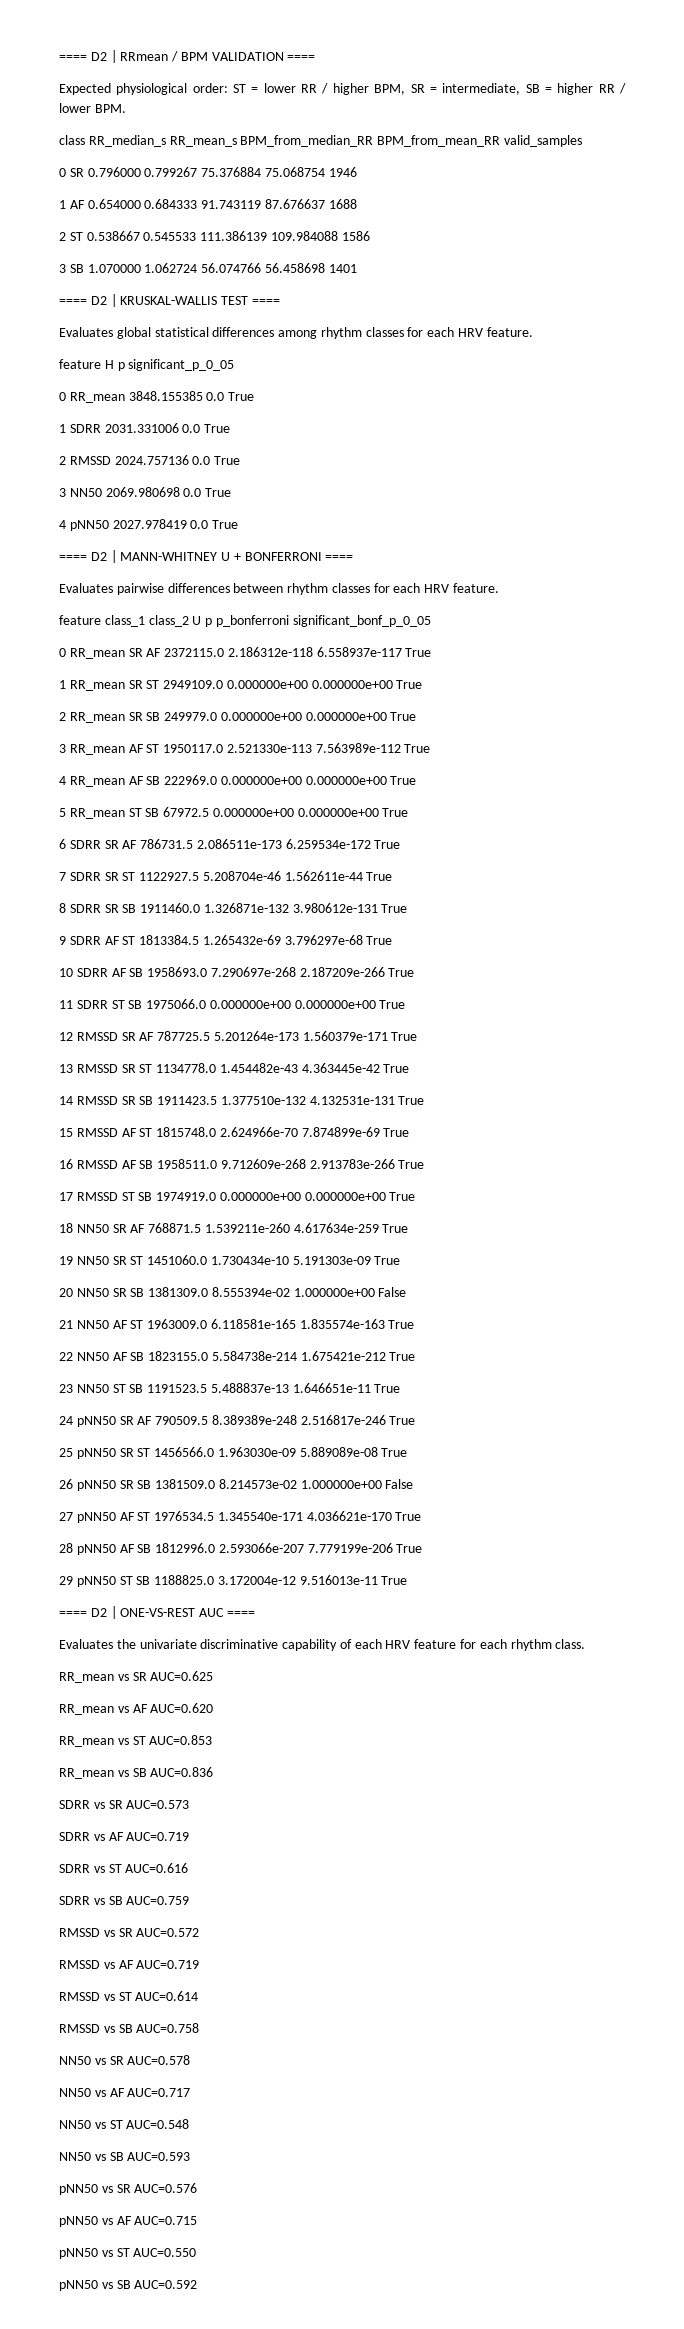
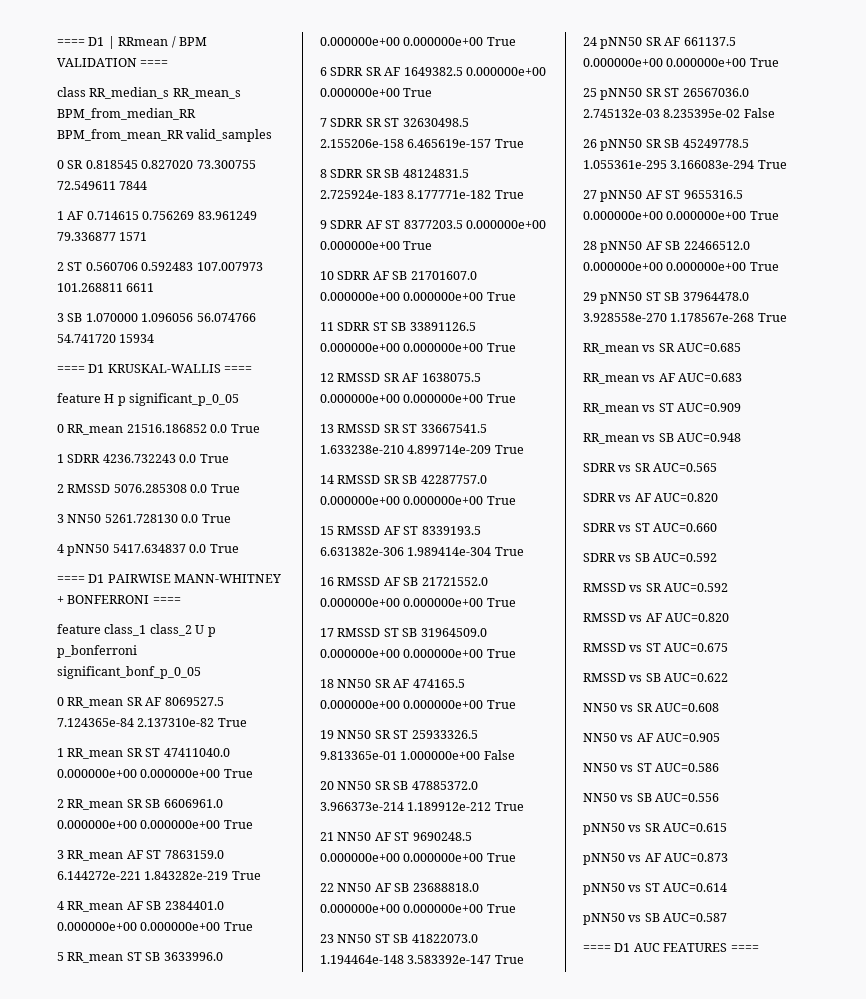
[59,52,107,61] ==== D2 -> [57,37,105,46] ==== D1
[59,83,627,95] [59,103,126,113] // Expected physiological order: ST = lower RR / higher BPM, SR = intermediate, SB = higher RR / lower BPM. -> (169, 63) none
[87,167,357,177] [59,199,357,209] [59,231,370,241] [59,263,357,273] [59,294,280,307] [59,327,533,339] 0.796000 0.799267 75.376884 75.068754 1946 // 1 AF 0.654000 0.684333 91.743119 87.676637 1688 // 2 ST 0.538667 0.545533 111.386139 109.984088 1586 // 3 SB 1.070000 1.062724 56.074766 56.458698 1401 // ==== D2 | KRUSKAL-WALLIS TEST ==== // Evaluates global statistical differences among rhythm classes for each HRV feature. -> [85,160,256,169] [57,181,148,190] [57,211,257,220] [57,232,148,241] [57,262,263,271] [57,283,155,292] [57,313,256,322] [57,334,155,343] [57,364,253,373] 0.818545 0.827020 73.300755 72.549611 7844 // 1 AF 0.714615 0.756269 83.961249 79.336877 1571 // 2 ST 0.560706 0.592483 107.007973 101.268811 6611 // 3 SB 1.070000 1.096056 56.074766 54.741720 15934 // ==== D1 KRUSKAL-WALLIS ====
[128,391,203,401] 3848.155385 -> [126,424,207,433] 21516.186852
[104,423,179,433] 2031.331006 -> [102,454,176,463] 4236.732243
[114,455,189,465] 2024.757136 -> [113,484,187,493] 5076.285308
[105,487,180,497] 2069.980698 -> [104,514,178,523] 5261.728130
[112,519,187,529] 2027.978419 -> [112,544,186,553] 5417.634837
[90,550,231,563] D2 | MANN-WHITNEY U -> [88,574,282,583] D1 PAIRWISE MANN-WHITNEY
[59,583,500,595] // Evaluates pairwise differences between rhythm classes for each HRV feature. -> (181, 600) none
[164,647,402,657] 2372115.0 2.186312e-118 6.558937e-117 -> [164,697,224,706] [57,718,215,727] 8069527.5 7.124365e-84 2.137310e-82
[163,680,224,689] 2949109.0 -> [163,748,230,757] 47411040.0
[164,712,218,721] 249979.0 -> [163,799,223,808] 6606961.0
[163,743,401,753] 1950117.0 2.521330e-113 7.563989e-112 -> [164,850,224,859] [57,871,229,880] 7863159.0 6.144272e-221 1.843282e-219
[164,775,218,785] 222969.0 -> [164,901,224,910] 2384401.0
[163,807,210,817] 67972.5 -> [163,952,223,961] 3633996.0
[140,839,371,849] 786731.5 2.086511e-173 6.259534e-172 -> [403,67,546,76] [320,88,400,97] 1649382.5 0.000000e+00 0.000000e+00
[139,871,363,881] 1122927.5 5.208704e-46 1.562611e-44 -> [402,118,469,127] [320,139,492,148] 32630498.5 2.155206e-158 6.465619e-157
[140,903,378,913] 1911460.0 1.326871e-132 3.980612e-131 -> [402,169,469,178] [320,190,492,199] 48124831.5 2.725924e-183 8.177771e-182
[139,935,363,945] 1813384.5 1.265432e-69 3.796297e-68 -> [403,220,546,229] [320,241,400,250] 8377203.5 0.000000e+00 0.000000e+00
[147,967,385,977] 1958693.0 7.290697e-268 2.187209e-266 -> [410,271,477,280] [320,292,484,301] 21701607.0 0.000000e+00 0.000000e+00
[146,999,207,1009] 1975066.0 -> [409,322,476,331] 33891126.5
[157,1031,388,1041] 787725.5 5.201264e-173 1.560379e-171 -> [421,373,481,382] [320,394,484,403] 1638075.5 0.000000e+00 0.000000e+00
[156,1063,380,1073] 1134778.0 1.454482e-43 4.363445e-42 -> [420,424,487,433] [320,445,492,454] 33667541.5 1.633238e-210 4.899714e-209
[157,1096,395,1105] 1911423.5 1.377510e-132 4.132531e-131 -> [420,475,487,484] [320,496,484,505] 42287757.0 0.000000e+00 0.000000e+00
[156,1127,380,1137] 1815748.0 2.624966e-70 7.874899e-69 -> [421,526,481,535] [320,547,492,556] 8339193.5 6.631382e-306 1.989414e-304
[157,1159,395,1169] 1958511.0 9.712609e-268 2.913783e-266 -> [421,577,488,586] [320,598,484,607] 21721552.0 0.000000e+00 0.000000e+00
[156,1192,217,1201] 1974919.0 -> [420,628,487,637] 31964509.0
[148,1223,379,1233] 768871.5 1.539211e-260 4.617634e-259 -> [412,679,465,688] [320,700,484,709] 474165.5 0.000000e+00 0.000000e+00
[147,1255,401,1265] 1451060.0 1.730434e-10 5.191303e-09 True -> [411,730,478,739] [320,750,515,760] 25933326.5 9.813365e-01 1.000000e+00 False
[148,1287,407,1297] 1381309.0 8.555394e-02 1.000000e+00 False -> [411,781,478,790] [320,802,524,811] 47885372.0 3.966373e-214 1.189912e-212 True
[147,1319,385,1329] 1963009.0 6.118581e-165 1.835574e-163 -> [412,832,472,841] [320,853,484,862] 9690248.5 0.000000e+00 0.000000e+00
[148,1351,386,1361] 1823155.0 5.584738e-214 1.675421e-212 -> [412,883,479,892] [320,904,484,913] 23688818.0 0.000000e+00 0.000000e+00
[147,1383,371,1393] 1191523.5 5.488837e-13 1.646651e-11 -> [411,934,478,943] [320,955,492,964] 41822073.0 1.194464e-148 3.583392e-147
[155,1415,386,1425] 790509.5 8.389389e-248 2.516817e-246 -> [683,37,736,46] [583,58,747,67] 661137.5 0.000000e+00 0.000000e+00
[154,1447,408,1457] 1456566.0 1.963030e-09 5.889089e-08 True -> [682,88,749,97] [583,108,775,118] 26567036.0 2.745132e-03 8.235395e-02 False
[155,1479,414,1489] 1381509.0 8.214573e-02 1.000000e+00 False -> [682,139,749,148] [583,160,787,169] 45249778.5 1.055361e-295 3.166083e-294 True
[154,1511,392,1521] 1976534.5 1.345540e-171 4.036621e-170 -> [683,190,743,199] [583,211,747,220] 9655316.5 0.000000e+00 0.000000e+00
[155,1543,393,1553] 1812996.0 2.593066e-207 7.779199e-206 -> [683,241,750,250] [583,262,747,271] 22466512.0 0.000000e+00 0.000000e+00
[154,1575,408,1585] [59,1606,255,1619] [59,1639,586,1651] 1188825.0 3.172004e-12 9.516013e-11 True // ==== D2 | ONE-VS-REST AUC ==== // Evaluates the univariate discriminative capability of each HRV feature for each rhythm class. -> [682,292,749,301] [583,313,787,322] 37964478.0 3.928558e-270 1.178567e-268 True
[150,1671,214,1681] AUC=0.625 -> [677,343,742,352] AUC=0.685
[150,1703,214,1713] AUC=0.620 -> [678,373,743,382] AUC=0.683
[149,1735,213,1745] AUC=0.853 -> [677,403,742,412] AUC=0.909
[150,1767,214,1777] AUC=0.836 -> [677,433,742,442] AUC=0.948
[126,1800,190,1809] AUC=0.573 -> [653,463,718,472] AUC=0.565
[126,1832,190,1841] AUC=0.719 -> [654,493,719,502] AUC=0.820
[125,1863,189,1873] AUC=0.616 -> [653,523,718,532] AUC=0.660
[126,1896,190,1905] AUC=0.759 -> [653,553,718,562] AUC=0.592
[136,1928,200,1937] AUC=0.572 -> [664,583,729,592] AUC=0.592
[136,1960,200,1969] AUC=0.719 -> [665,613,730,622] AUC=0.820
[135,1991,199,2001] AUC=0.614 -> [664,643,729,652] AUC=0.675
[136,2023,200,2033] AUC=0.758 -> [664,673,729,682] AUC=0.622
[127,2055,191,2065] AUC=0.578 -> [655,703,720,712] AUC=0.608
[127,2088,191,2097] AUC=0.717 -> [656,733,721,742] AUC=0.905
[126,2119,190,2129] AUC=0.548 -> [655,763,720,772] AUC=0.586
[127,2152,191,2161] AUC=0.593 -> [655,793,720,802] AUC=0.556
[134,2183,198,2193] AUC=0.576 -> [663,823,728,832] AUC=0.615
[134,2216,198,2225] AUC=0.715 -> [664,853,729,862] AUC=0.873
[133,2248,197,2257] AUC=0.550 -> [663,883,728,892] AUC=0.614
[134,2280,198,2289] AUC=0.592 -> [663,913,728,922] [583,943,759,952] AUC=0.587 // ==== D1 AUC FEATURES ====

